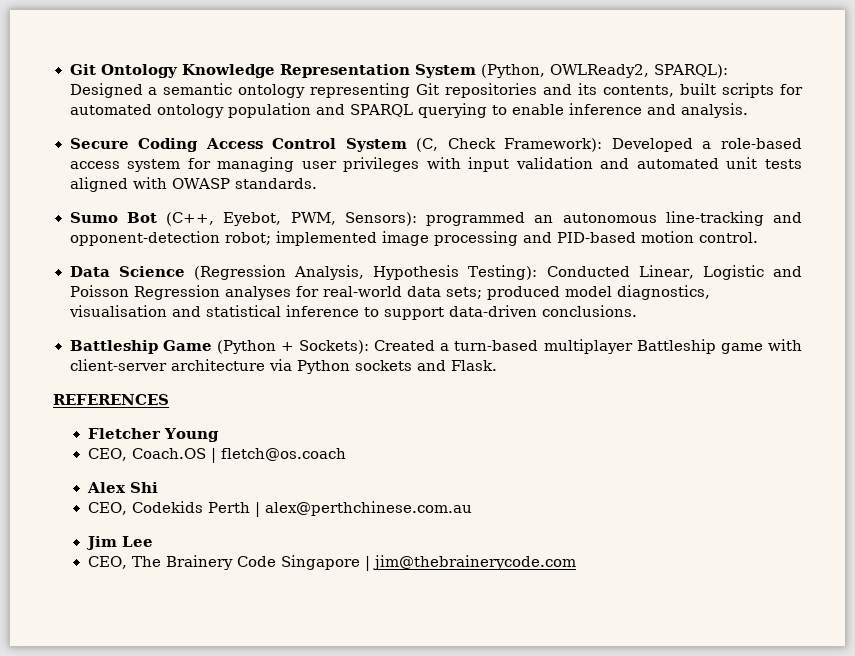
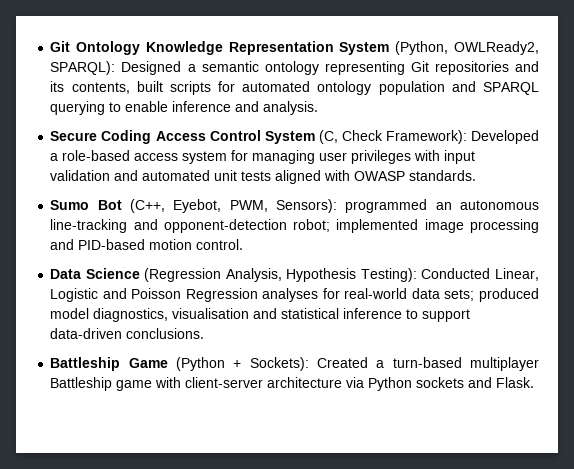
[53,394,169,405] [87,428,219,442] [87,448,346,463] [86,482,158,493] [87,501,472,517] [85,536,153,550] [87,555,576,571] // REFERENCES // Fletcher Young // CEO, Coach.OS | fletch@os.coach // Alex Shi // CEO, Codekids Perth | alex@perthchinese.com.au // Jim Lee // CEO, The Brainery Code Singapore | jim@thebrainerycode.com -> (535, 382) none

